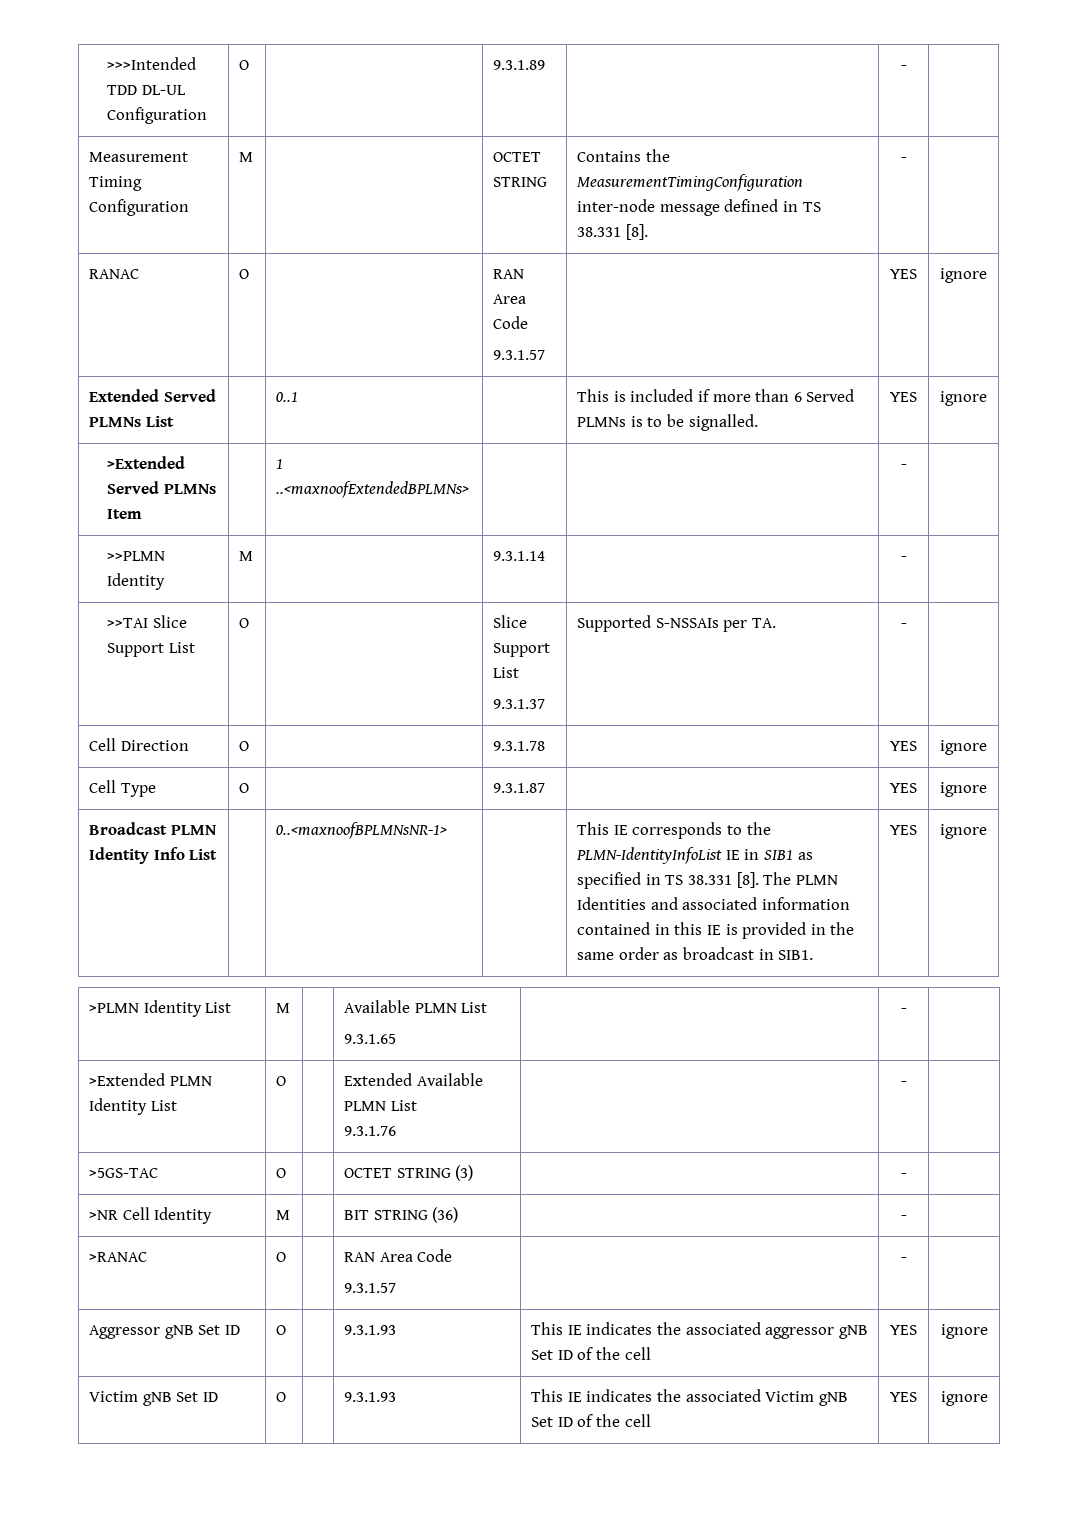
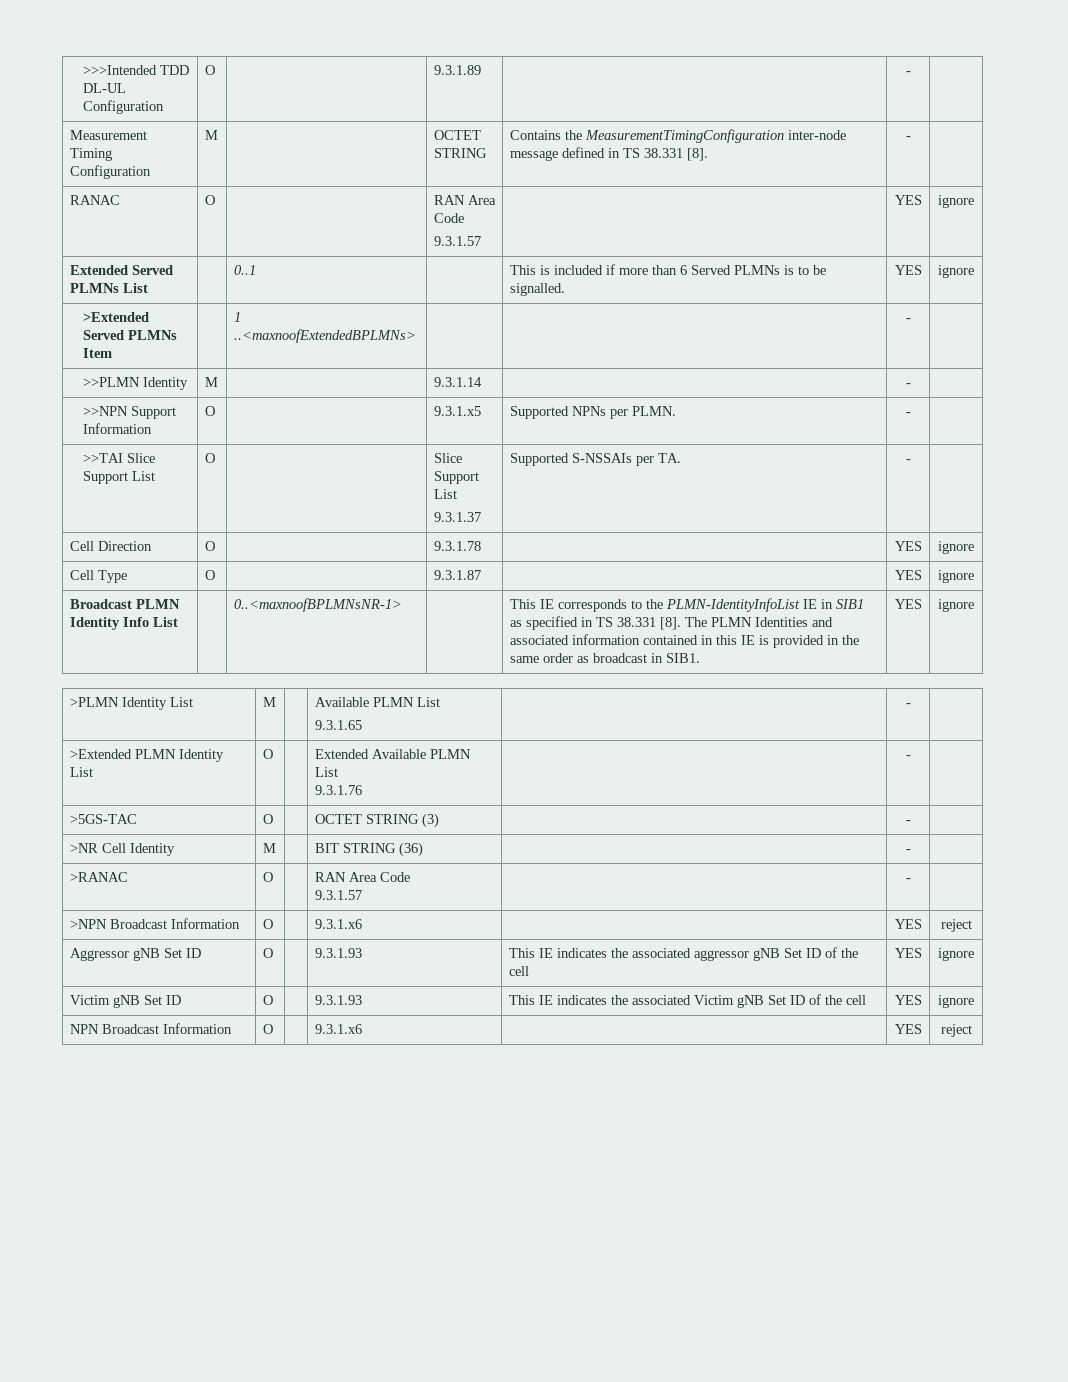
(907, 558) none -> [82,406,176,419] [82,423,152,434] [204,406,215,416] [433,406,481,416] [509,406,676,419] [905,412,911,416] // >>NPN Support Information | O | | 9.3.1.x5 | Supported NPNs per PLMN. | - |
(907, 1259) none -> [69,918,240,929] [262,919,273,929] [314,919,362,929] [894,919,922,929] [940,919,972,932] // >NPN Broadcast Information | O | | 9.3.1.x6 | | YES | reject
(988, 1398) none -> [69,1023,232,1034] [262,1024,273,1034] [314,1024,362,1034] [894,1024,922,1034] [940,1024,972,1037] // NPN Broadcast Information | O | | 9.3.1.x6 | | YES | reject

